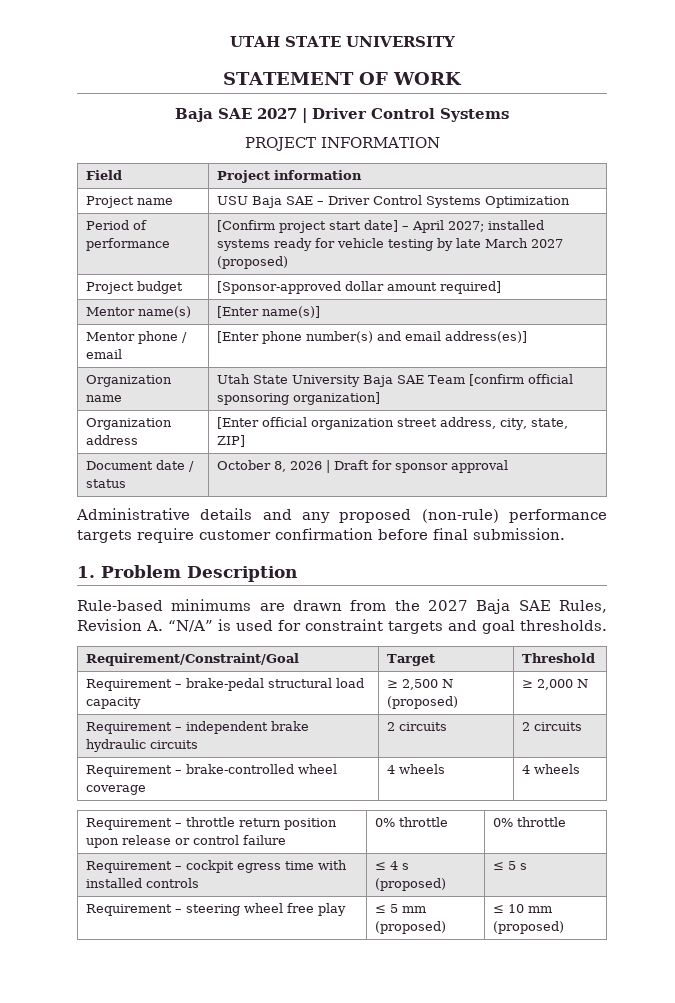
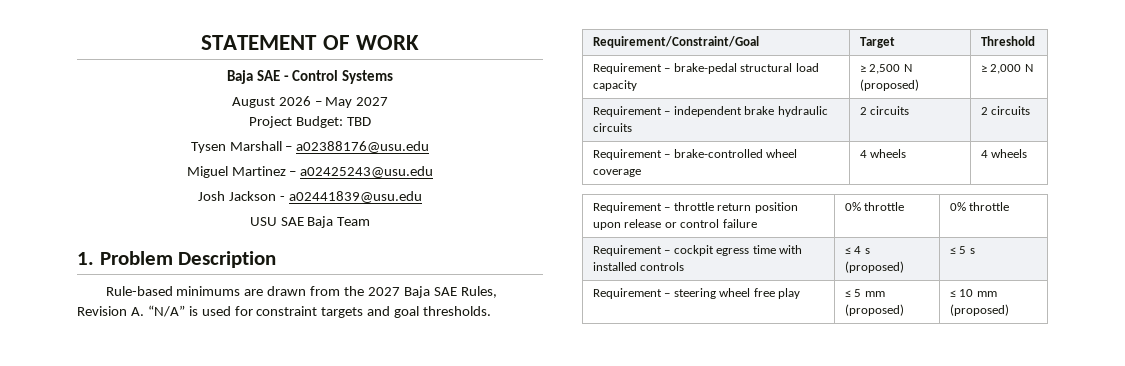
[229,36,455,47] UTAH STATE UNIVERSITY // -> (201, 42) none
[257,108,367,123] 2027 | Driver -> [283,75,289,81] -
[244,137,440,151] [86,170,123,180] [217,170,363,183] [86,196,174,208] [217,195,571,208] [86,220,148,230] [86,238,171,251] [217,220,545,233] [217,238,564,251] [217,256,289,269] [86,281,184,294] [217,281,502,294] [86,306,192,318] [217,306,321,318] [86,331,188,344] [86,349,123,359] [217,331,528,344] [86,375,173,387] [86,395,123,402] [217,374,574,387] [217,392,381,405] [86,418,173,430] [86,435,139,445] [217,417,569,430] [217,435,246,447] [86,460,195,472] [86,479,127,488] [217,460,509,473] [76,508,607,523] [77,528,565,543] PROJECT INFORMATION // Field | Project information // Project name | USU Baja SAE – Driver Control Systems Optimization // Period of performance | [Confirm project start date] – April 2027; installed systems ready for vehicle testing by late March 2027 (proposed) // Project budget | [Sponsor-approved dollar amount required] // Mentor name(s) | [Enter name(s)] // Mentor phone / email | [Enter phone number(s) and email address(es)] // Organization name | Utah State University Baja SAE Team [confirm official sponsoring organization] // Organization address | [Enter official organization street address, city, state, ZIP] // Document date / status | October 8, 2026 | Draft for sponsor approval // Administrative details and any proposed (non-rule) performance targets require customer confirmation before final submission. -> [231,96,389,108] [249,116,371,128] [190,141,430,153] [186,166,434,178] [198,191,422,203] [249,216,371,228] August 2026 – May 2027 // Project Budget: TBD // Tysen Marshall – a02388176@usu.edu // Miguel Martinez – a02425243@usu.edu // Josh Jackson - a02441839@usu.edu // USU SAE Baja Team

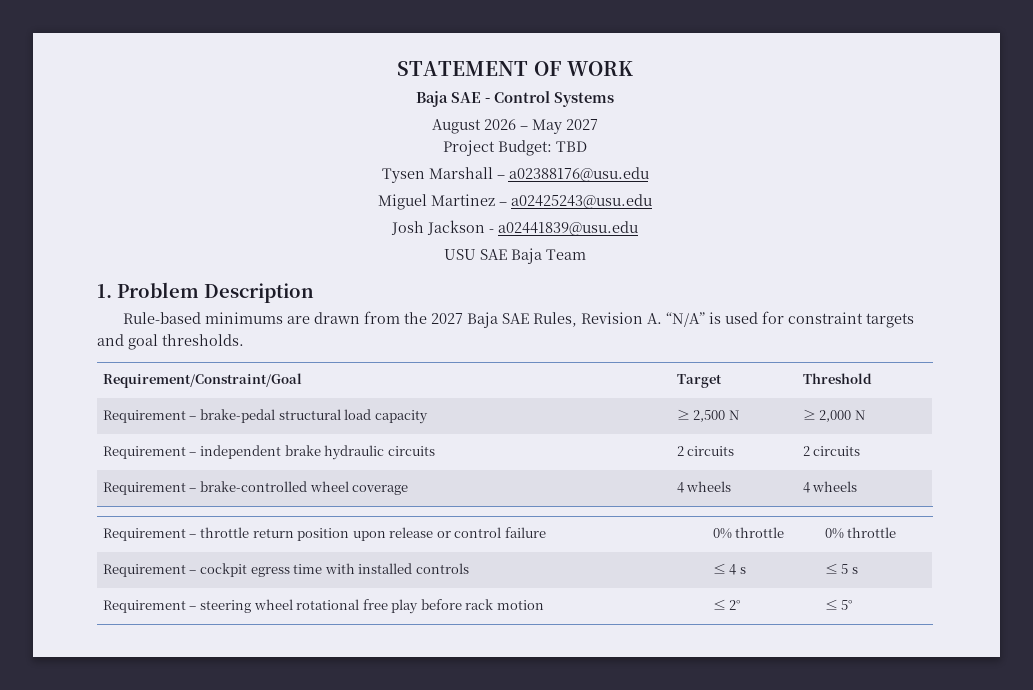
[859,79,919,91] (proposed) -> (739, 415) none
[844,261,904,273] (proposed) -> (746, 570) none
(751, 292) none -> [296,599,360,610] rotational
[844,289,885,297] [844,304,904,316] [949,289,997,297] [949,304,1009,316] | ≤ 5 mm (proposed) | ≤ 10 mm (proposed) -> [420,599,544,610] [712,599,741,610] [824,599,853,610] before rack motion | ≤ 2° | ≤ 5°

